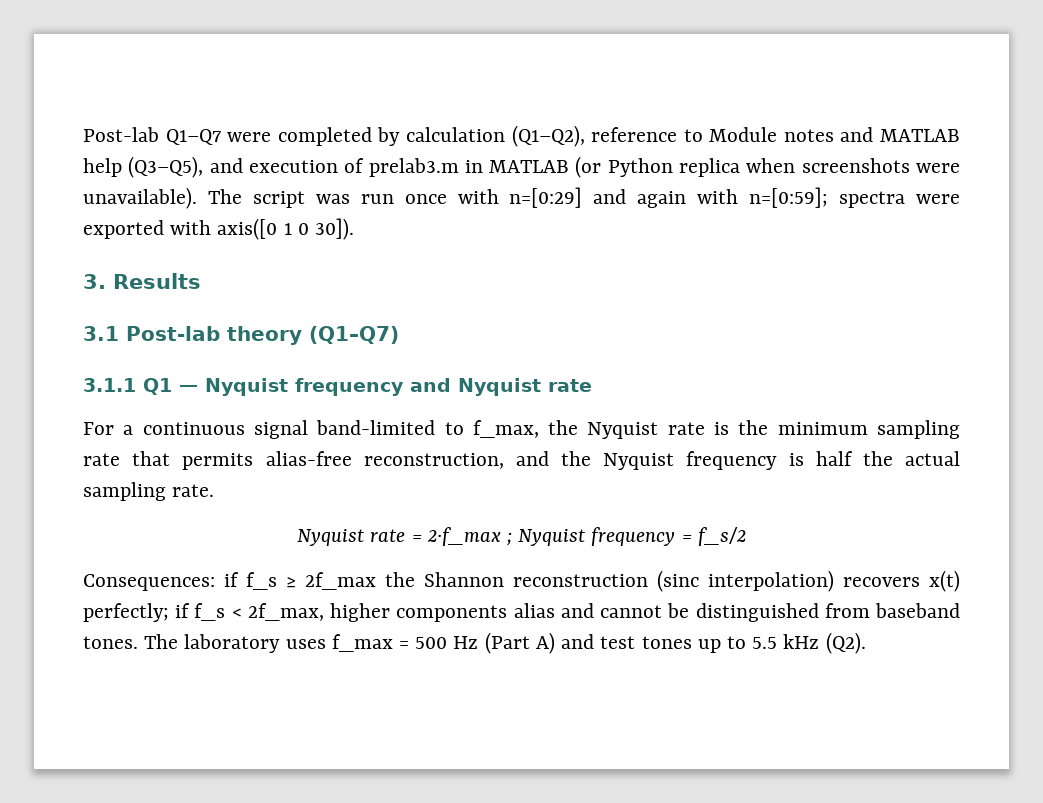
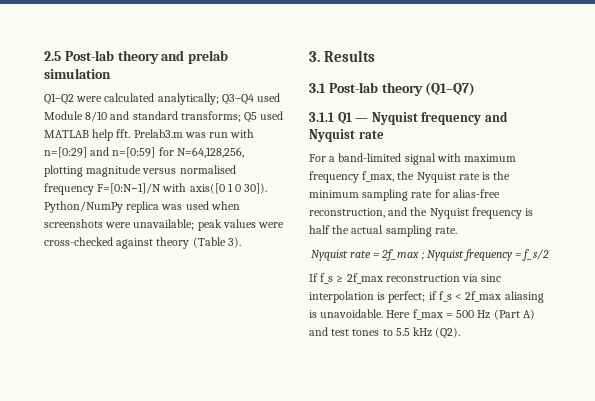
[83,125,961,147] [83,156,960,178] [83,187,305,209] Post-lab Q1–Q7 were completed by calculation (Q1–Q2), reference to Module notes and MATLAB help (Q3–Q5), and execution of prelab3.m in MATLAB (or Python replica when screenshots were unavailable). The script -> [44,50,229,64] [44,68,111,79] [44,93,281,105] [44,111,284,123] [44,129,183,141] 2.5 Post-lab theory and prelab simulation // Q1–Q2 were calculated analytically; Q3–Q4 used Module 8/10 and standard transforms; Q5 used MATLAB help fft. Prelab3.m
[404,194,447,204] once -> (229, 135) none
[637,187,960,208] [83,220,164,239] again with n=[0:59]; spectra were exported -> [112,147,244,158] [44,165,236,177] [44,183,162,195] n=[0:59] for N=64,128,256, plotting magnitude versus normalised frequency F=[0:N−1]/N
(355, 229) none -> [44,201,240,213] [44,219,285,231] [44,237,241,249] Python/NumPy replica was used when screenshots were unavailable; peak values were cross-checked against theory (Table 3).
[142,420,464,439] continuous signal band-limited to -> [338,153,517,165] [309,171,359,183] band-limited signal with maximum frequency
[132,451,254,470] that permits -> [434,189,450,198] for
[83,572,239,591] Consequences: if -> [309,273,318,282] If
[385,570,960,592] [83,603,961,622] [83,634,326,653] the Shannon reconstruction (sinc interpolation) recovers x(t) perfectly; if f_s < 2f_max, higher components alias and cannot be distinguished from baseband tones. The laboratory uses -> [385,274,502,282] [309,291,544,303] [309,309,411,318] reconstruction via sinc interpolation is perfect; if f_s < 2f_max aliasing is unavoidable. Here
[697,639,721,653] up -> (380, 332) none

